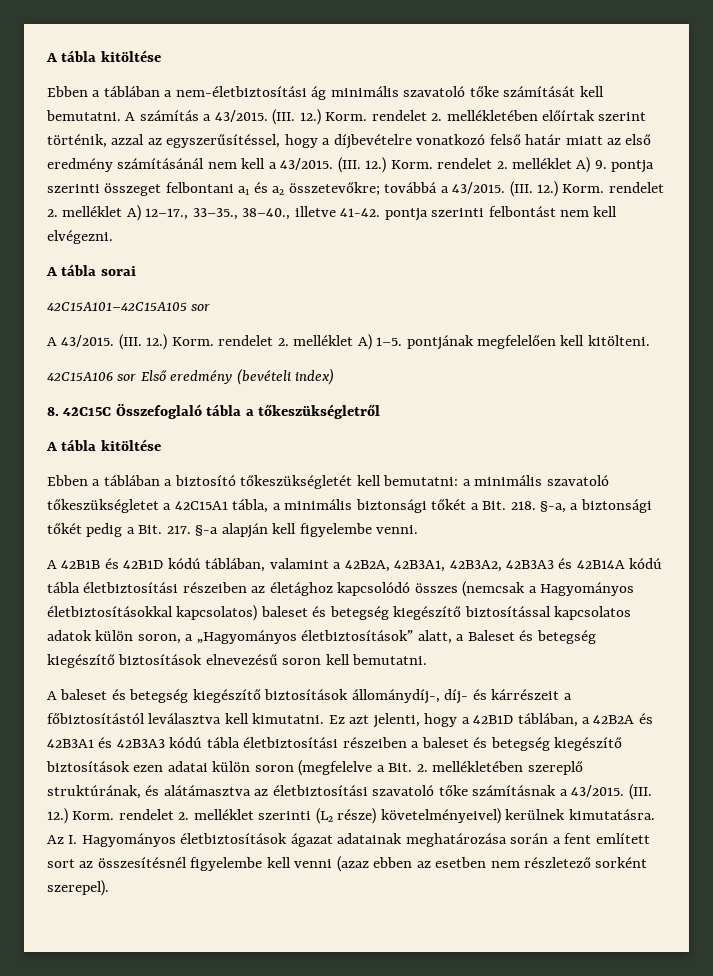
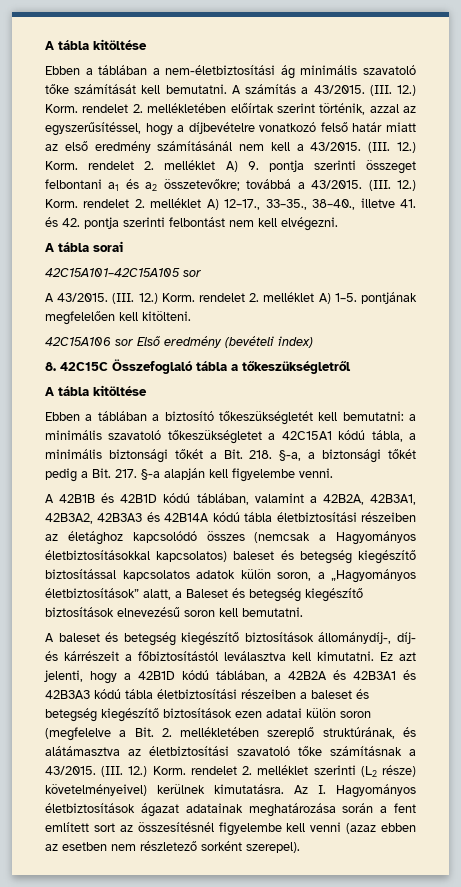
[340,208,381,217] 41-42. -> [400,199,417,208] [45,217,80,227] 41. és 42.
(228, 505) none -> [338,430,366,440] kódú
(514, 719) none -> [181,670,209,680] kódú

